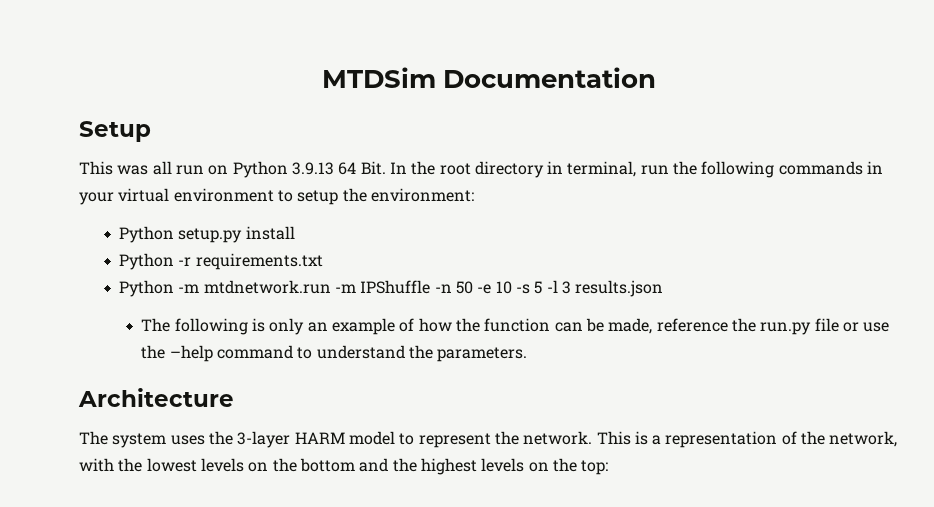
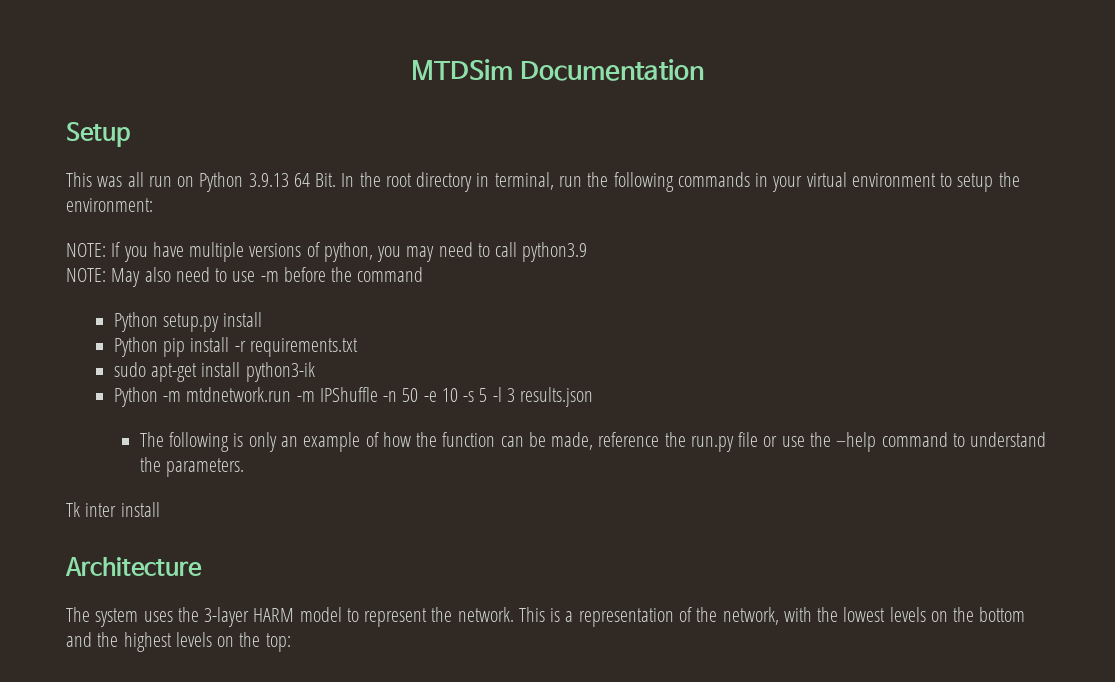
(474, 195) none -> [66,242,588,262] [66,267,424,287] // NOTE: If you have multiple versions of python, you may need to call python3.9 // NOTE: May also need to use -m before the command
(175, 261) none -> [162,337,230,357] pip install
(323, 261) none -> [113,362,315,382] // sudo apt-get install python3-ik
(528, 354) none -> [66,502,160,517] // Tk inter install

